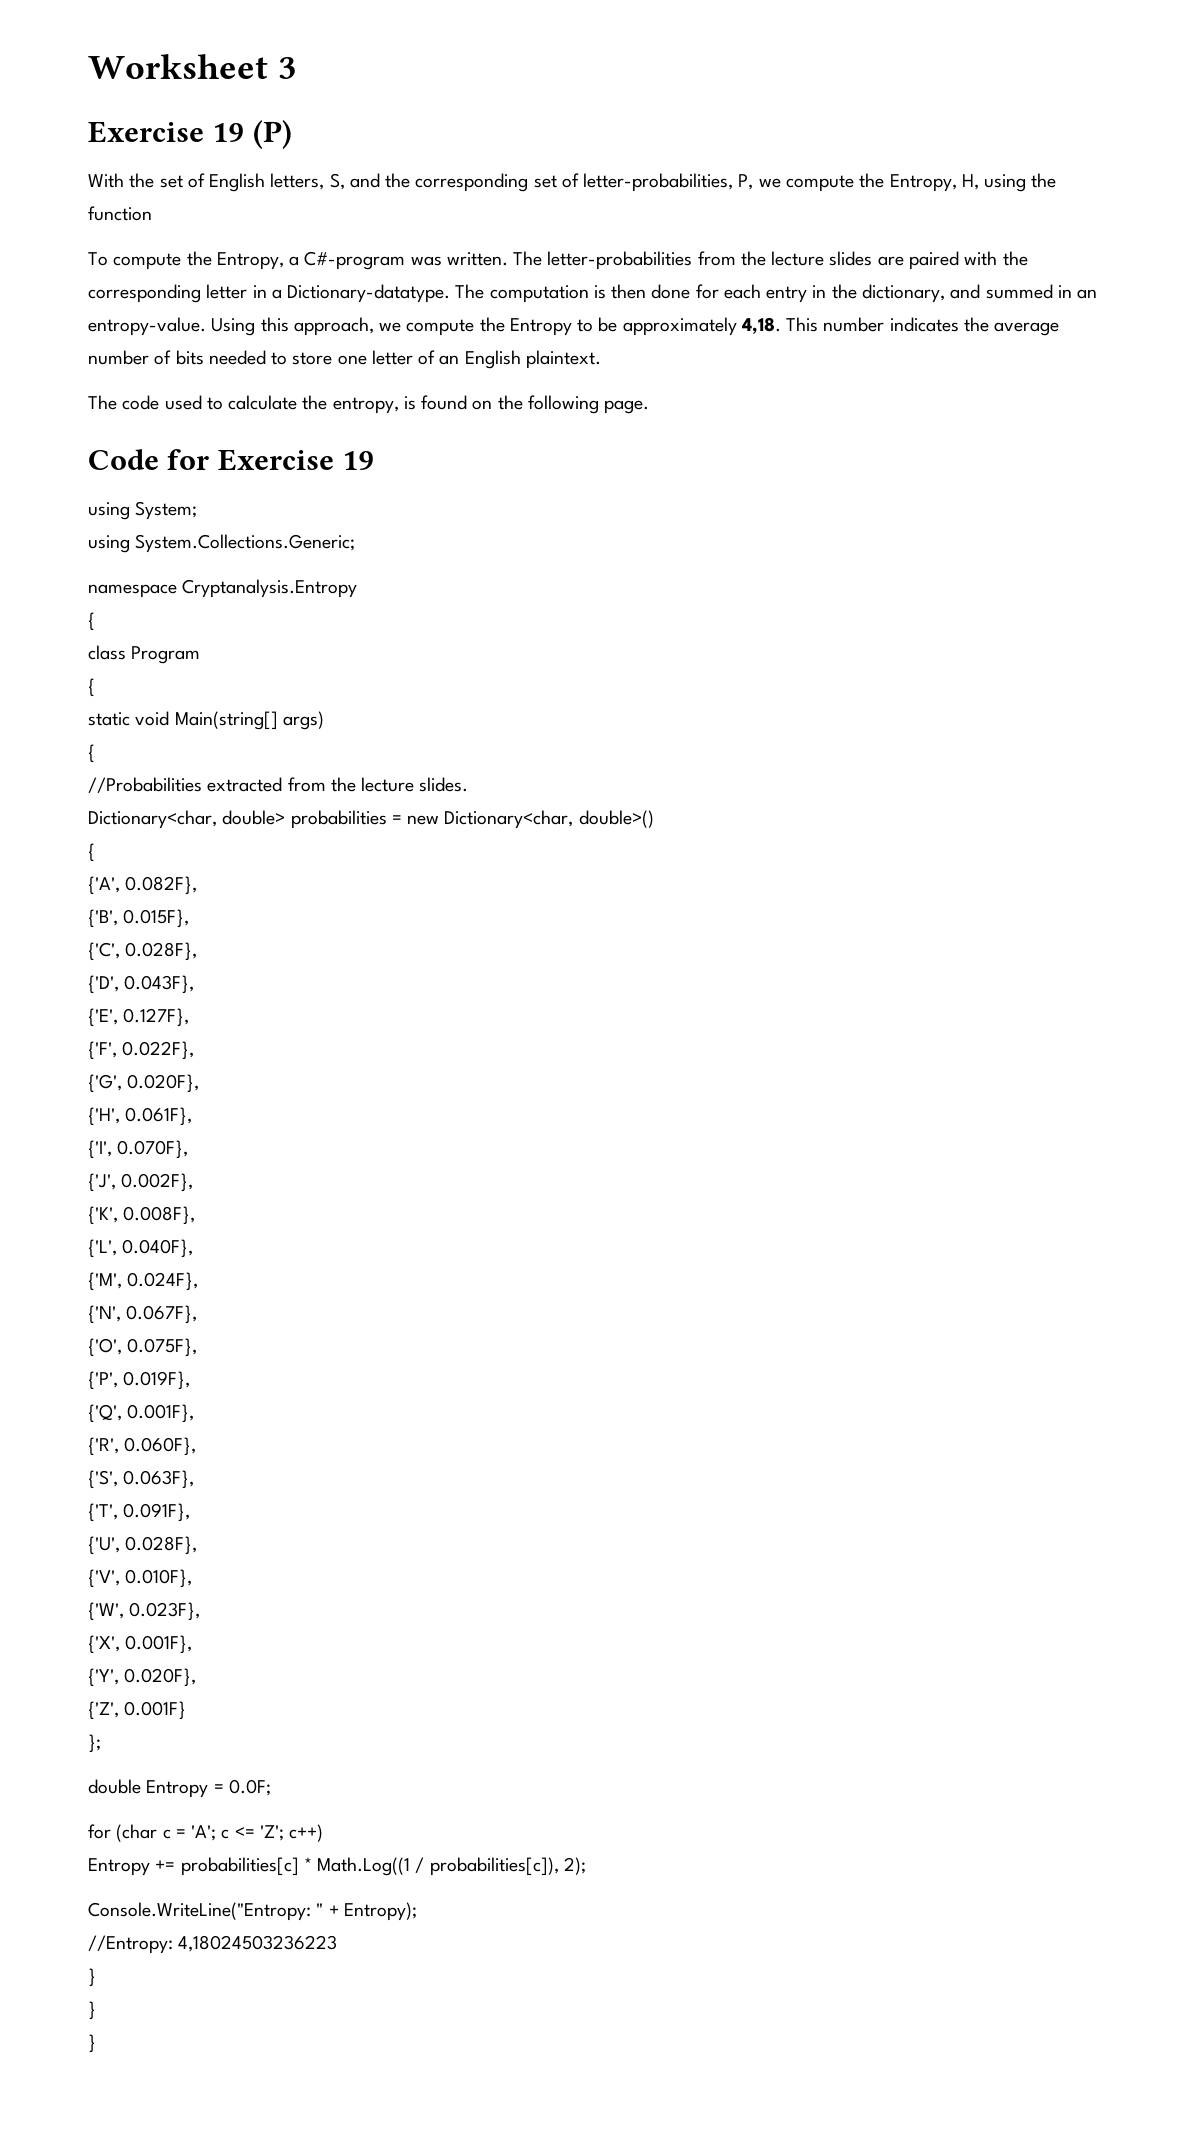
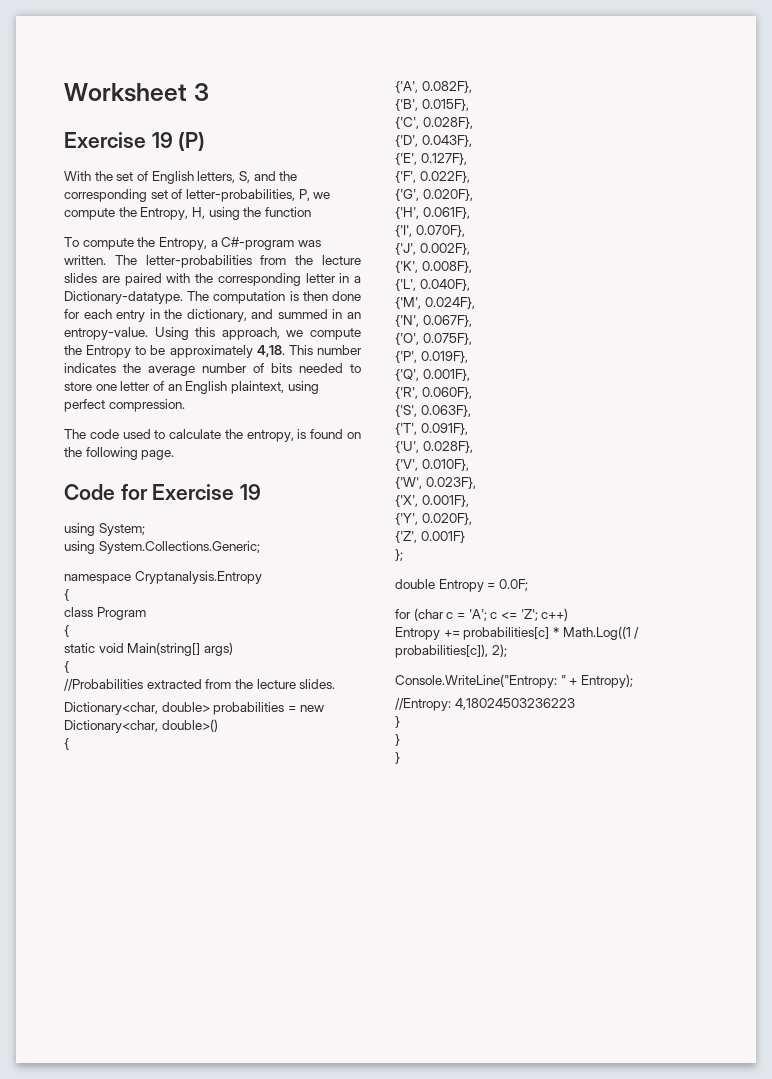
[525,350,601,369] plaintext. -> [230,381,319,394] [64,399,185,412] plaintext, using perfect compression.

